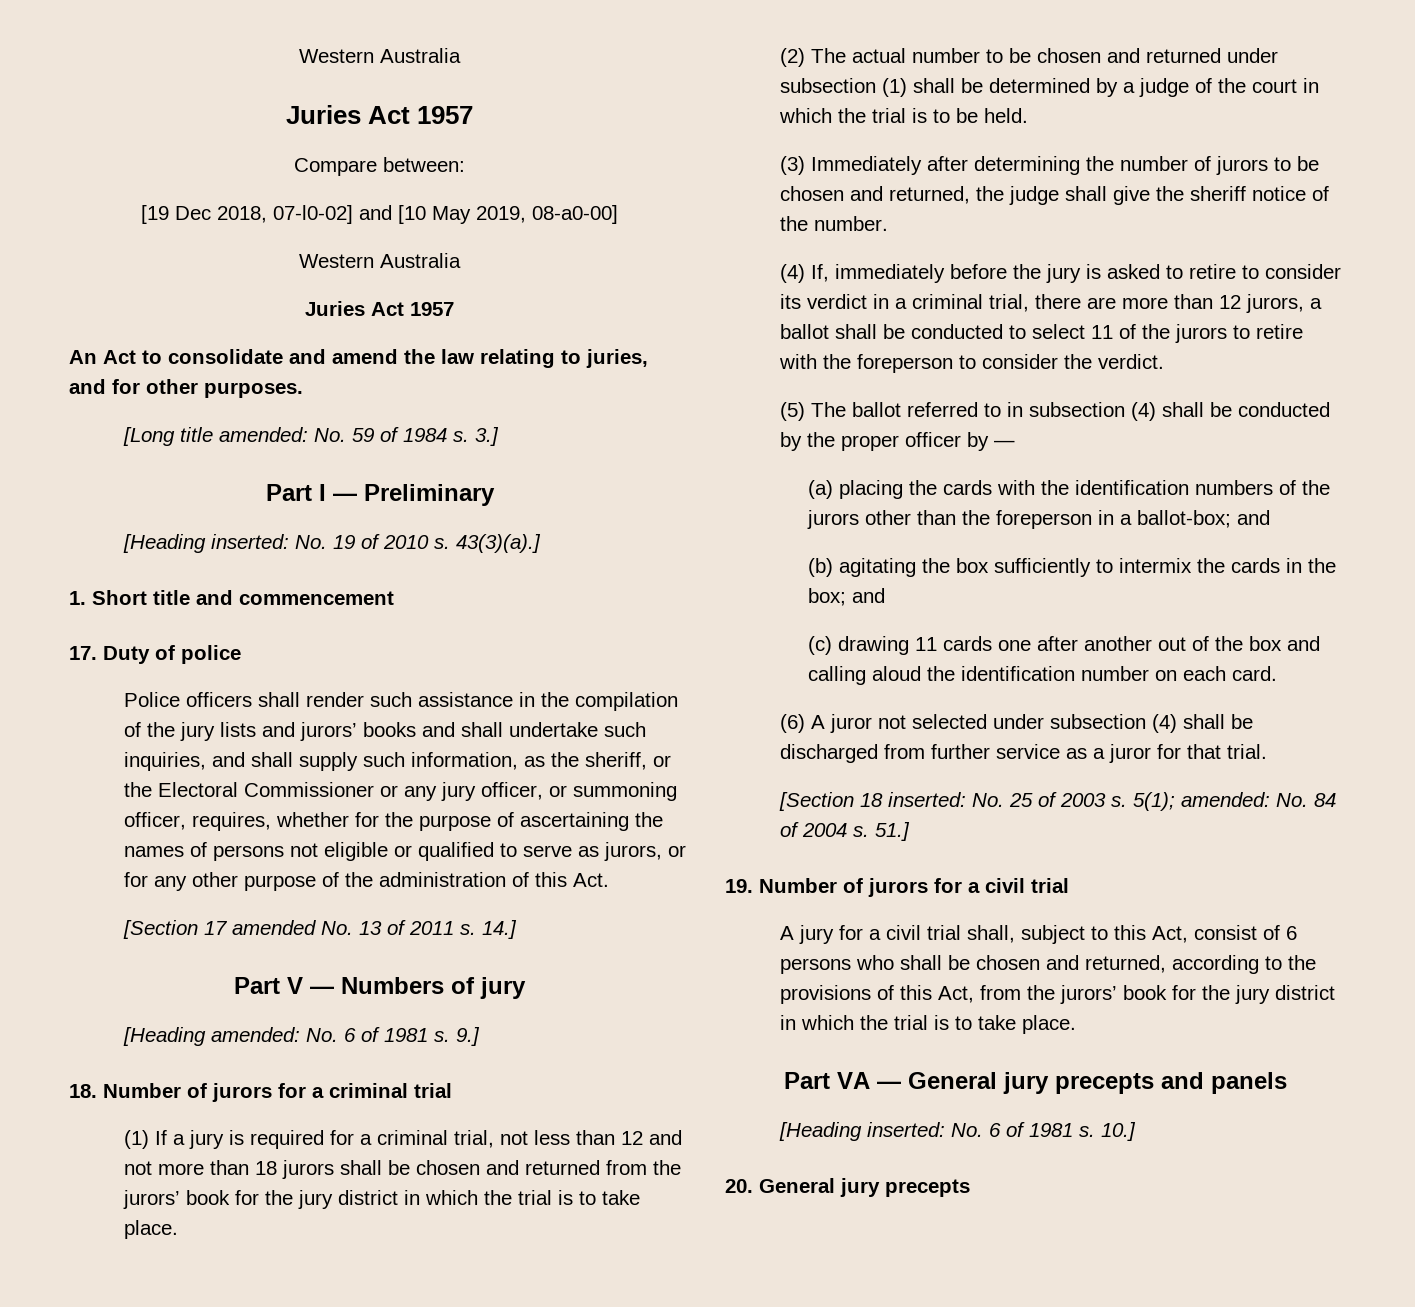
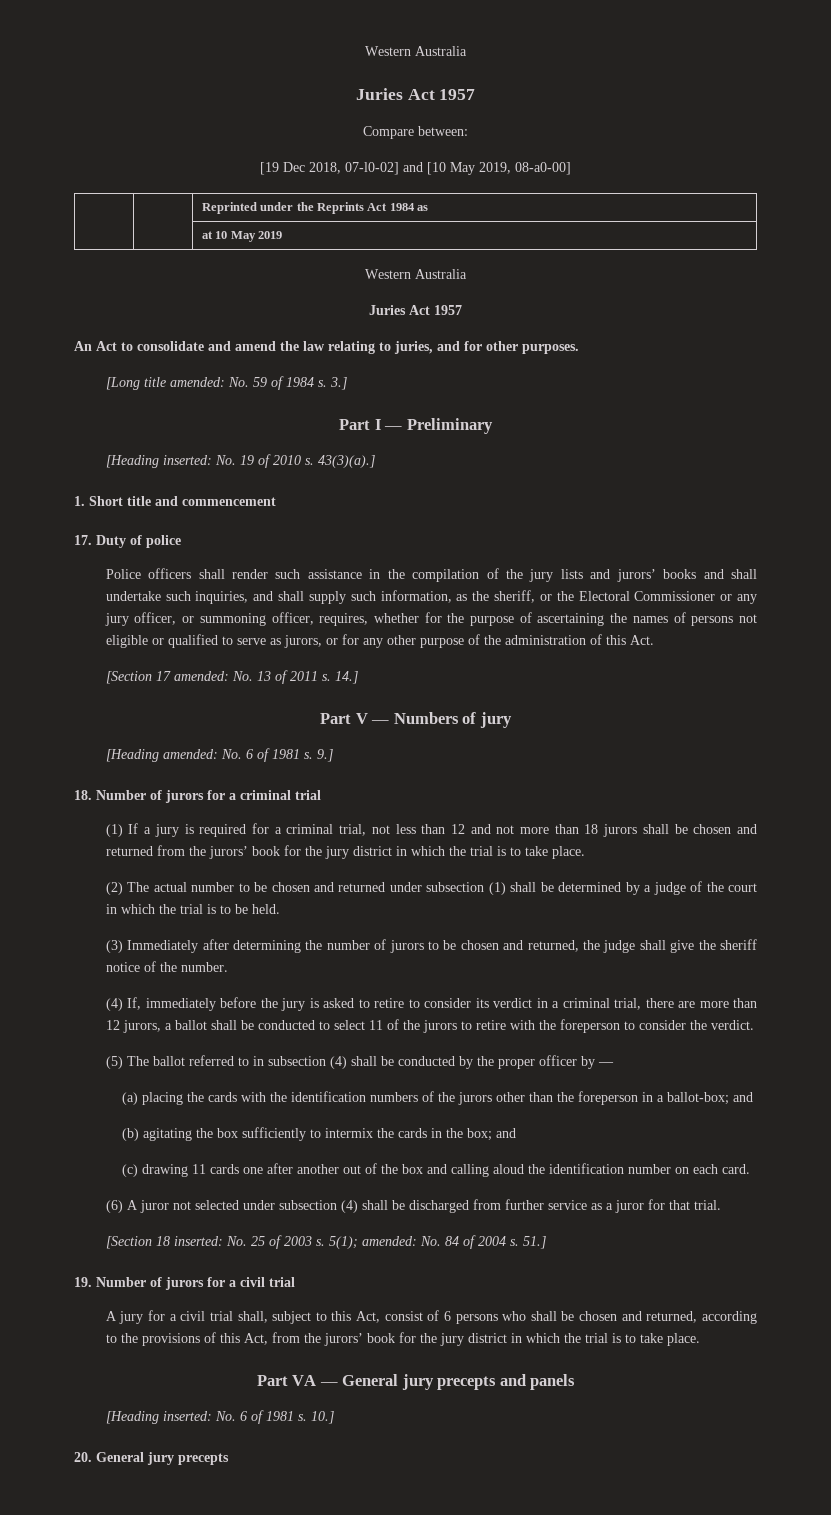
(618, 214) none -> [201,202,429,214] [201,231,282,242] // | | Reprinted under the Reprints Act 1984 as // | | at 10 May 2019
[232,920,317,935] amended -> [173,671,229,681] amended:

